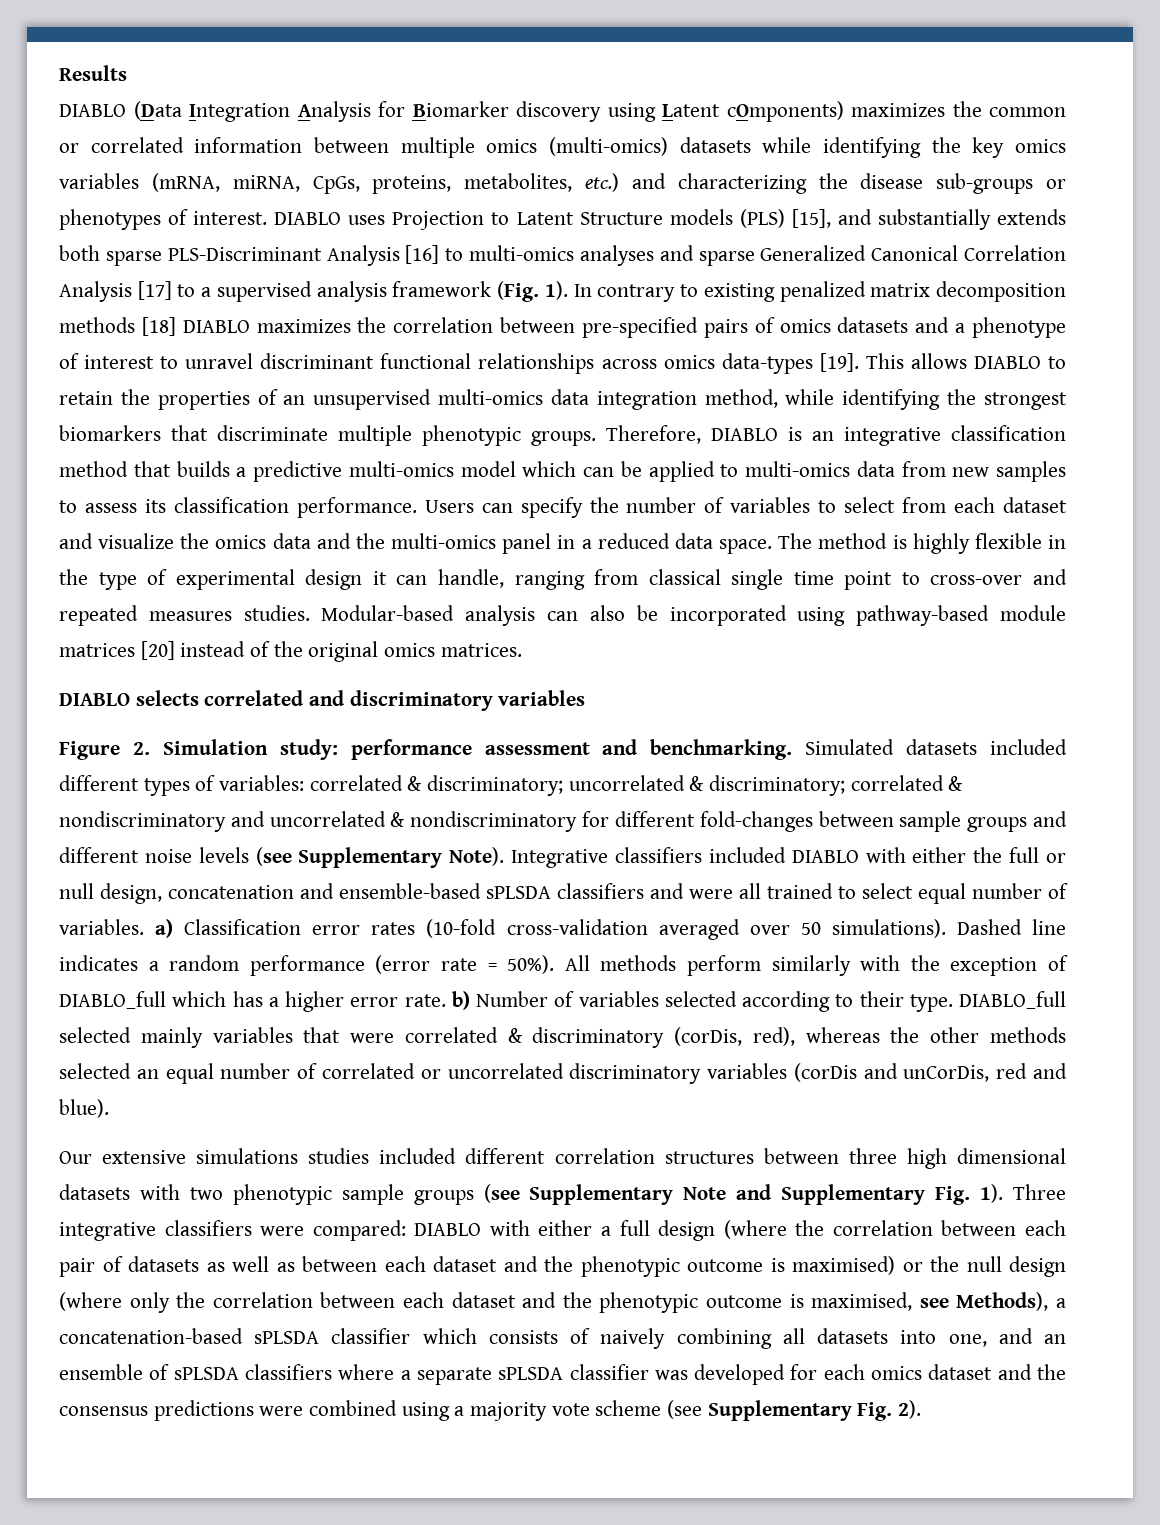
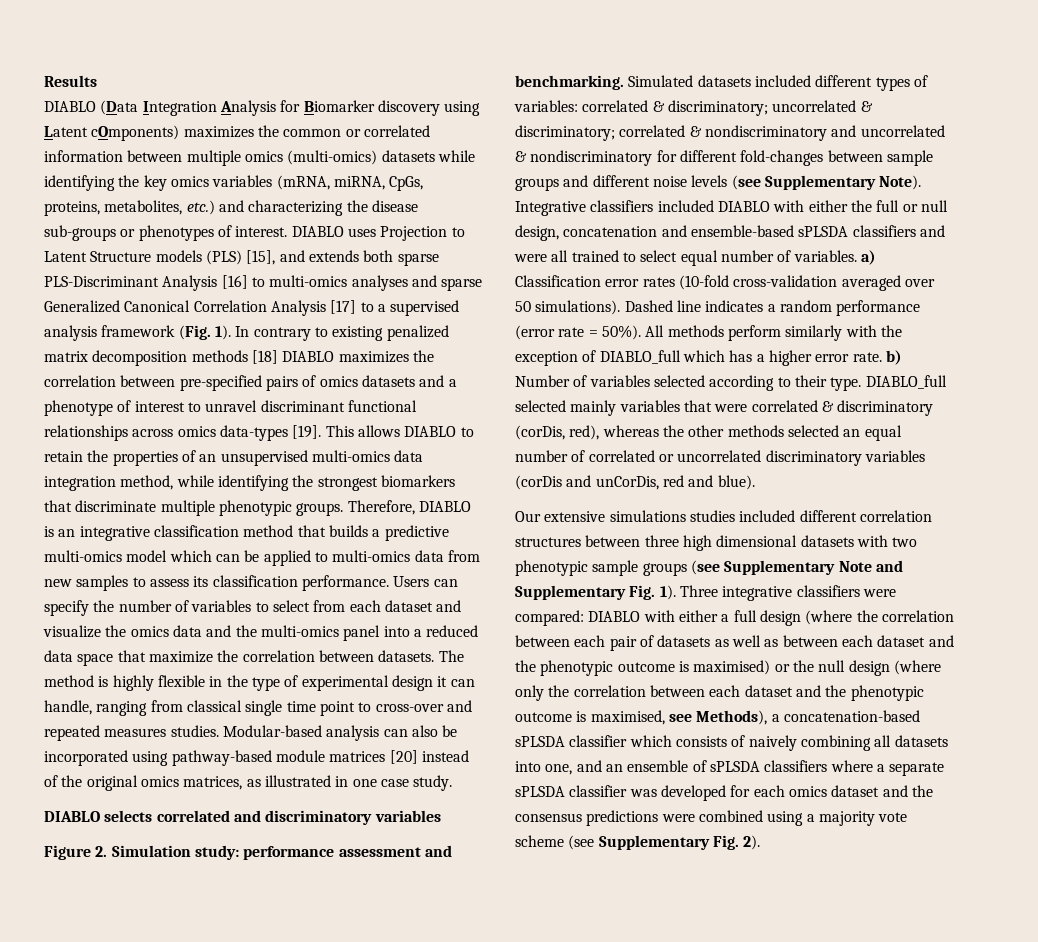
[877,209,991,230] substantially -> (305, 256) none
[557,535,576,549] in -> [383,626,410,637] into
[719,539,773,554] space. -> [77,650,435,666] space that maximize the correlation between datasets.
[440,643,522,657] matrices. -> [183,775,453,791] matrices, as illustrated in one case study.

